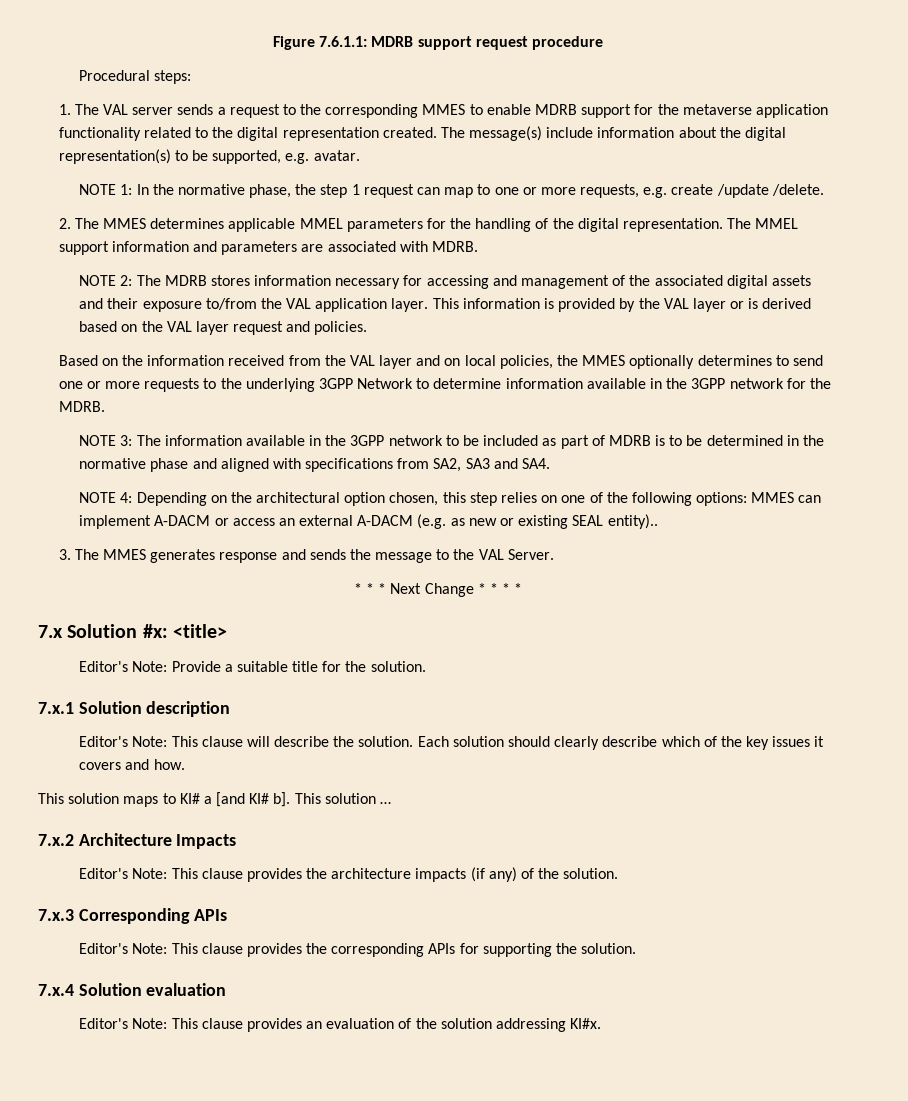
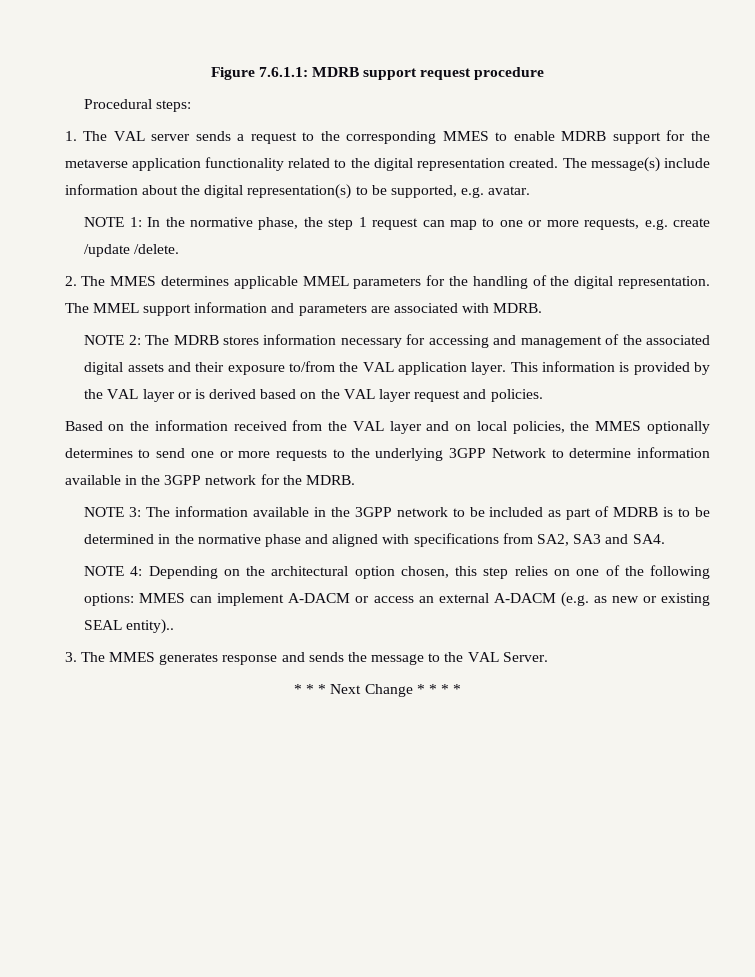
[38,624,227,638] [79,661,426,672] [38,701,231,717] [79,736,825,750] [79,759,185,770] [38,792,392,807] [38,833,237,849] [79,867,619,882] [38,908,228,924] [79,943,637,957] [38,983,227,996] [79,1018,602,1032] // 7.x Solution #x: <title> // Editor's Note: Provide a suitable title for the solution. // 7.x.1 Solution description // Editor's Note: This clause will describe the solution. Each solution should clearly describe which of the key issues it covers and how. // This solution maps to KI# a [and KI# b]. This solution … // 7.x.2 Architecture Impacts // Editor's Note: This clause provides the architecture impacts (if any) of the solution. // 7.x.3 Corresponding APIs // Editor's Note: This clause provides the corresponding APIs for supporting the solution. // 7.x.4 Solution evaluation // Editor's Note: This clause provides an evaluation of the solution addressing KI#x. -> (462, 689) none

